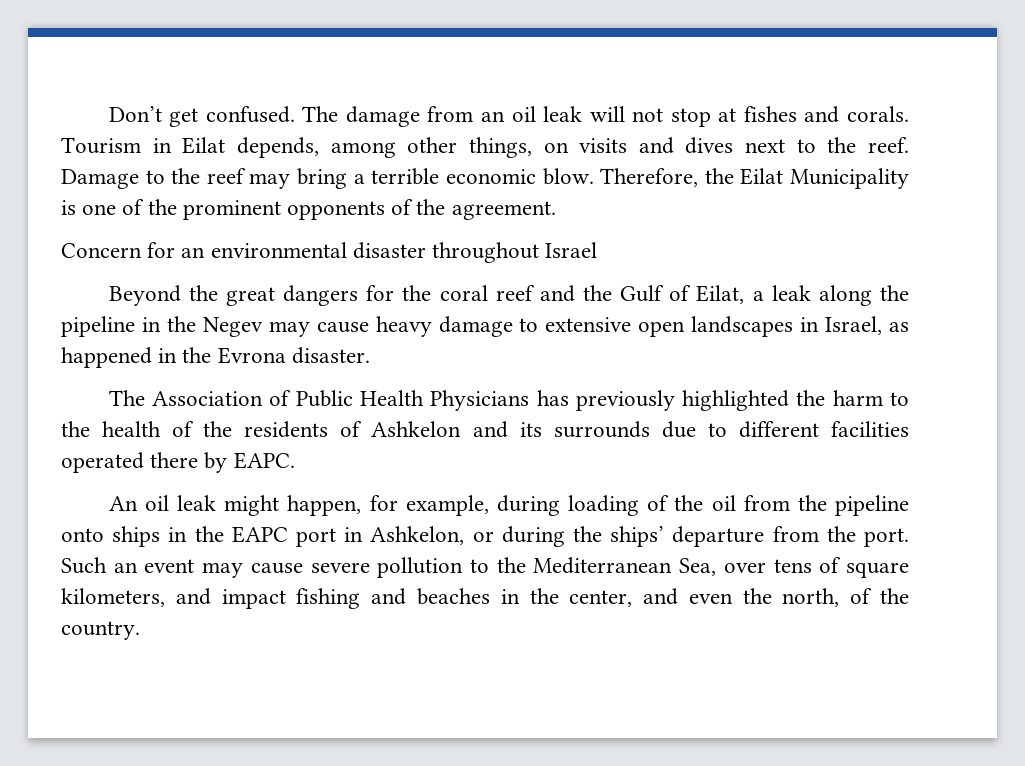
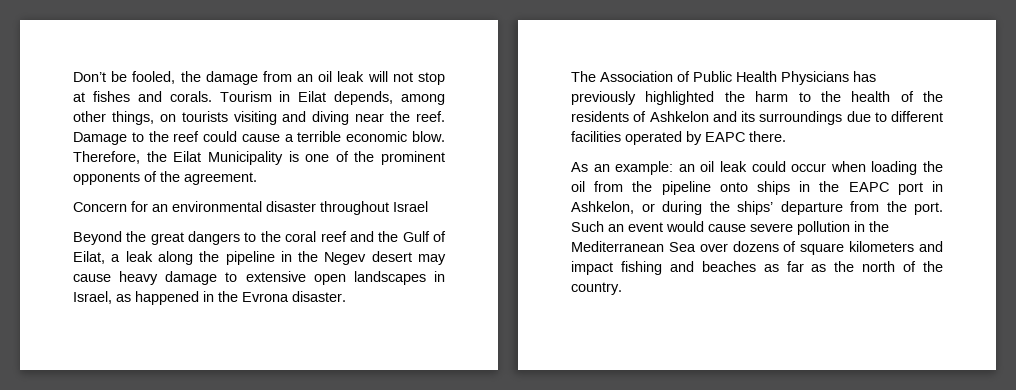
[169,106,339,127] get confused. The -> [111,71,201,84] be fooled, the
[579,137,816,154] visits and dives next to -> [181,111,385,125] tourists visiting and diving near
[249,168,348,189] may bring -> [203,131,280,142] could cause
[366,285,395,301] for -> [244,232,257,242] to
(263, 327) none -> [371,251,412,262] desert
[553,421,650,438] surrounds -> [759,111,843,125] surroundings
[150,452,295,473] [108,495,670,516] there by EAPC. // An oil leak might happen, for example, during loading of -> [686,131,786,145] [571,161,918,175] by EAPC there. // As an example: an oil leak could occur when loading
[202,562,244,578] may -> [666,221,704,232] would
[470,559,489,573] to -> [854,221,865,232] in
[679,558,812,576] Sea, over tens -> [668,241,779,252] Sea over dozens
[61,588,165,607] kilometers, -> [849,241,915,252] kilometers
[500,588,840,607] in the center, and even the north, -> [763,261,896,272] as far as the north

